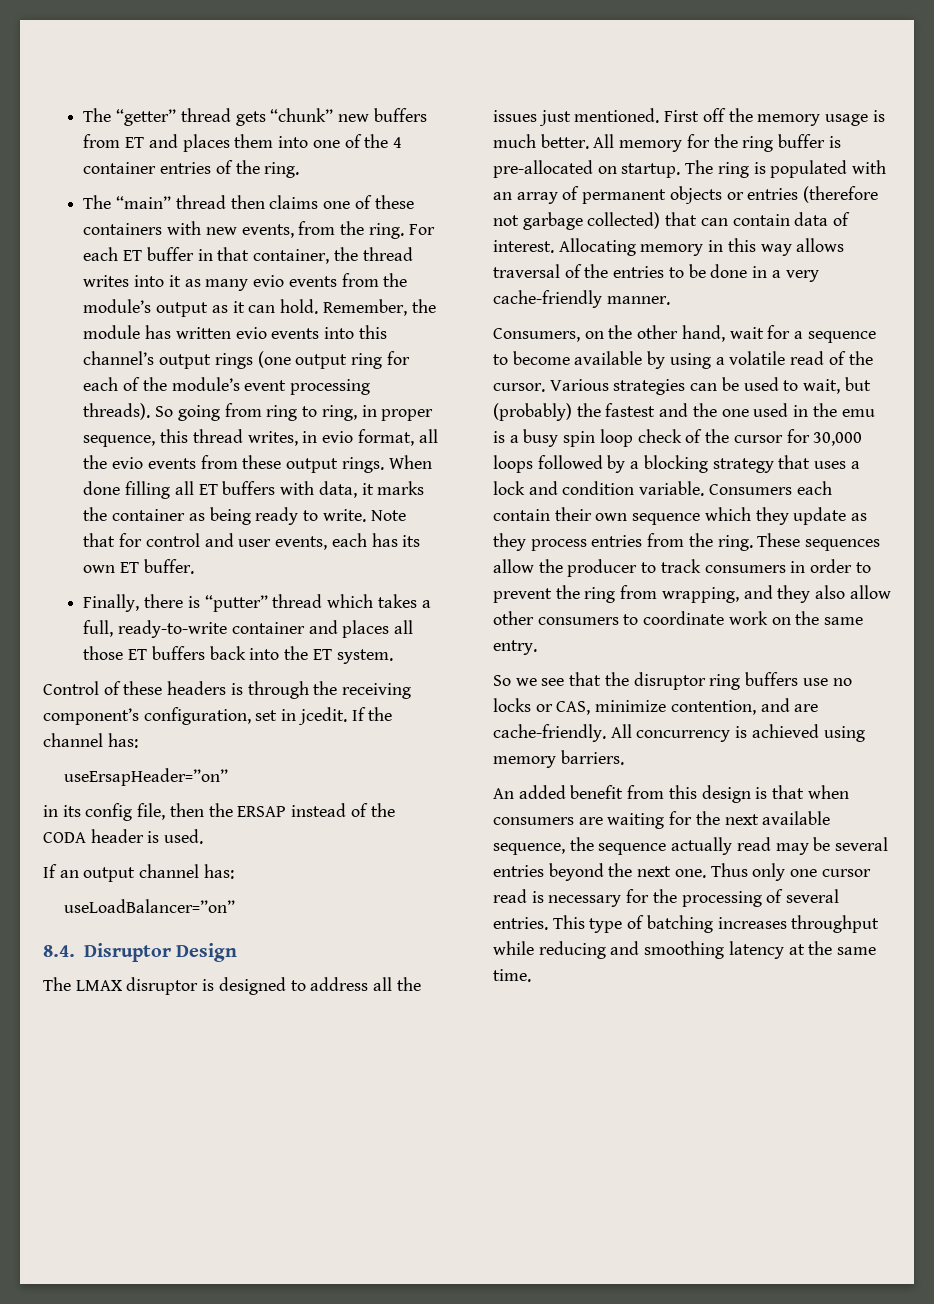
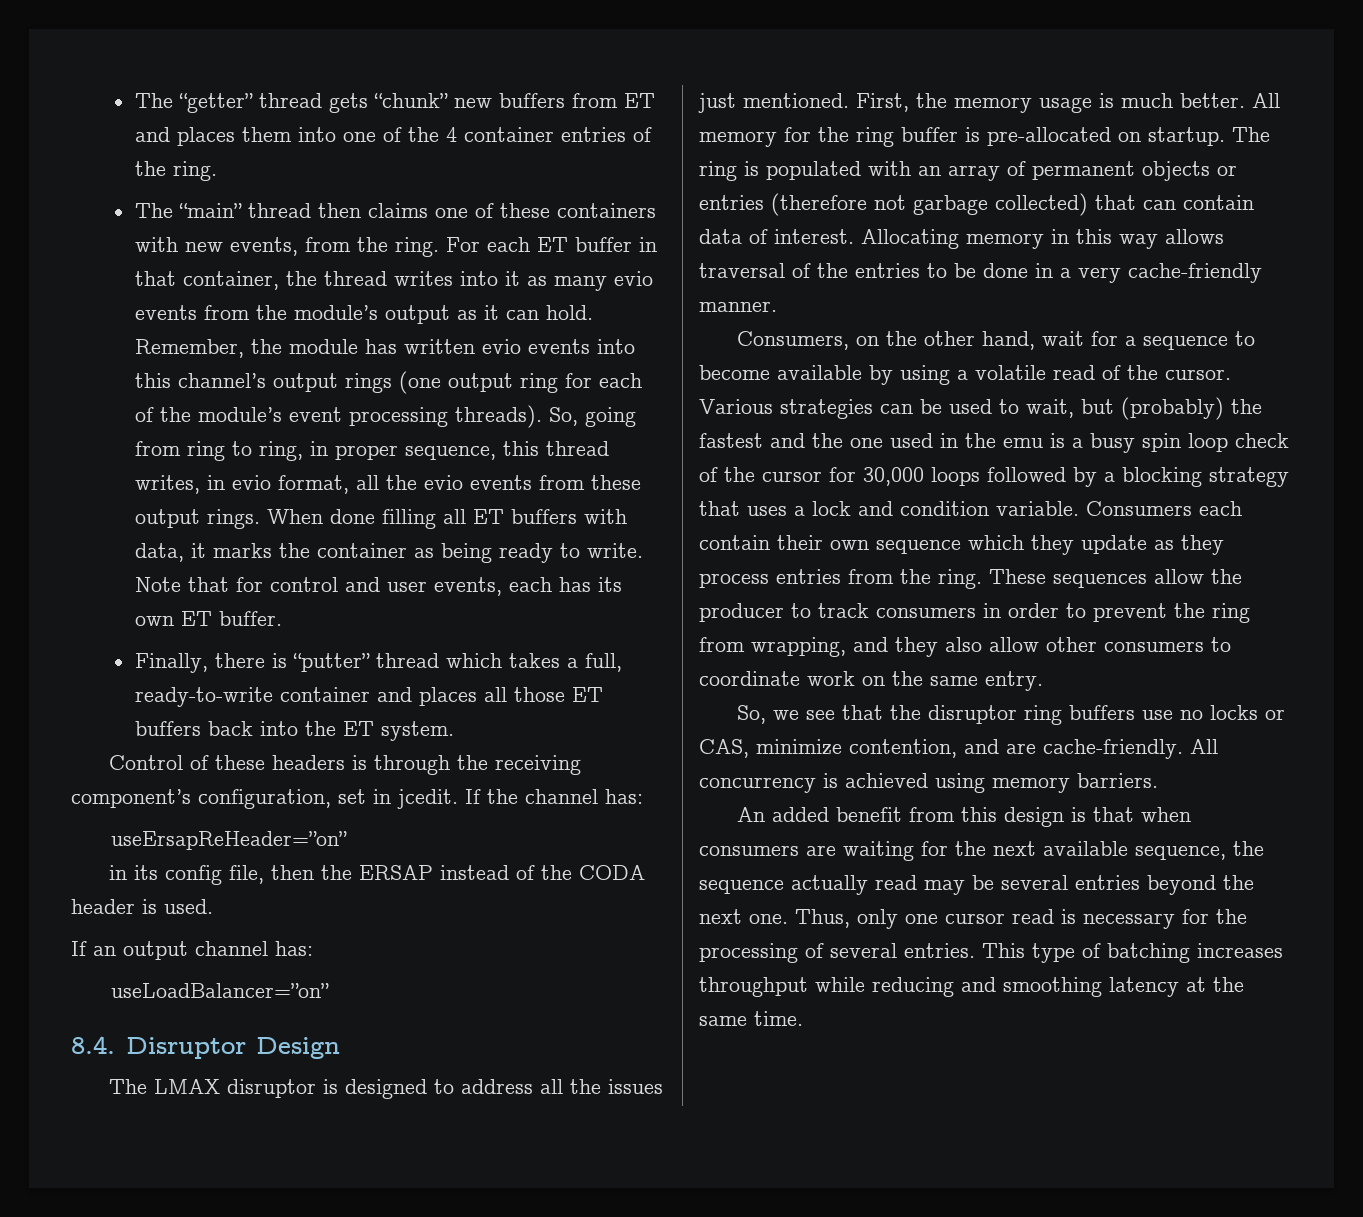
[155,406,174,417] So -> [548,407,578,426] So,
[64,768,229,786] useErsapHeader=”on” -> [110,831,347,850] useErsapReHeader=”on”
[664,108,726,122] First off -> [856,93,909,112] First,
[493,675,511,686] So -> [736,705,766,724] So,
[710,863,748,877] Thus -> [795,909,850,928] Thus,

